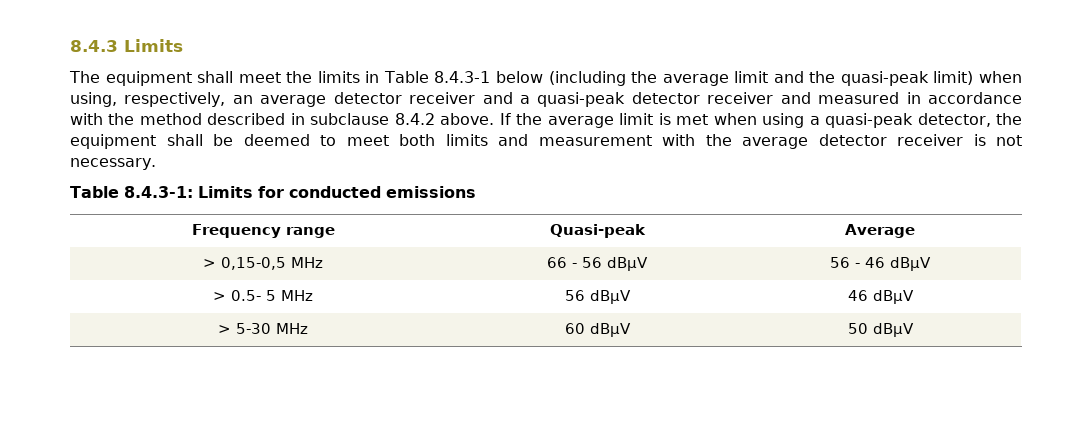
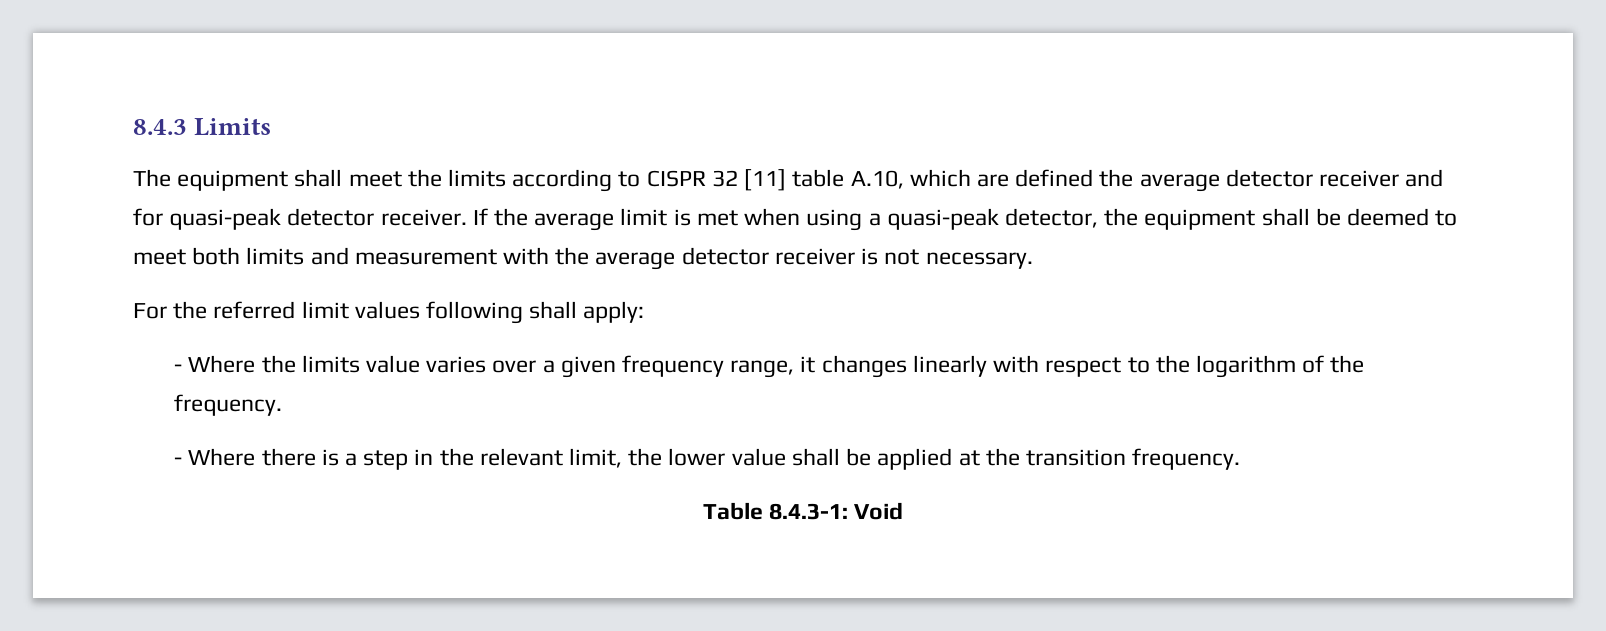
[365,71,1022,86] [70,92,253,107] in Table 8.4.3-1 below (including the average limit and the quasi-peak limit) when using, respectively, an -> [512,169,1134,192] according to CISPR 32 [11] table A.10, which are defined the
[520,95,530,104] a -> [133,208,163,226] for
[707,92,1023,104] [70,113,495,125] receiver and measured in accordance with the method described in subclause 8.4.2 above. -> [380,209,467,226] receiver.
[70,186,476,198] [191,224,335,238] [549,224,646,238] [845,224,915,238] [203,257,323,270] [547,257,648,271] [830,257,931,271] [213,290,313,301] [564,290,631,304] [847,290,914,304] [218,323,308,334] [564,323,631,337] [847,323,914,337] Table 8.4.3-1: Limits for conducted emissions // Frequency range | Quasi-peak | Average // > 0,15-0,5 MHz | 66 - 56 dBµV | 56 - 46 dBµV // > 0.5- 5 MHz | 56 dBµV | 46 dBµV // > 5-30 MHz | 60 dBµV | 50 dBµV -> [133,301,645,324] [174,355,1365,378] [174,394,283,416] [174,448,1241,470] [702,502,904,520] For the referred limit values following shall apply: // - Where the limits value varies over a given frequency range, it changes linearly with respect to the logarithm of the frequency. // - Where there is a step in the relevant limit, the lower value shall be applied at the transition frequency. // Table 8.4.3-1: Void

